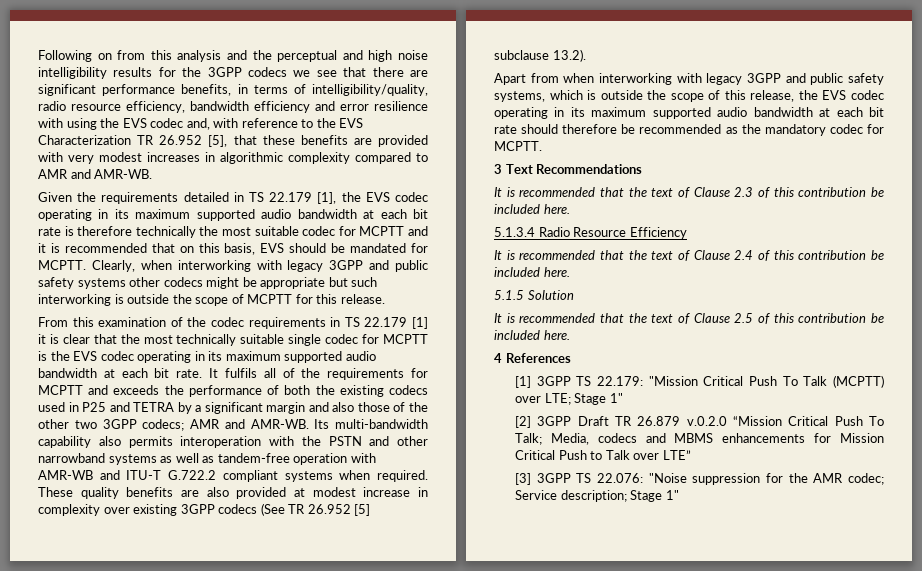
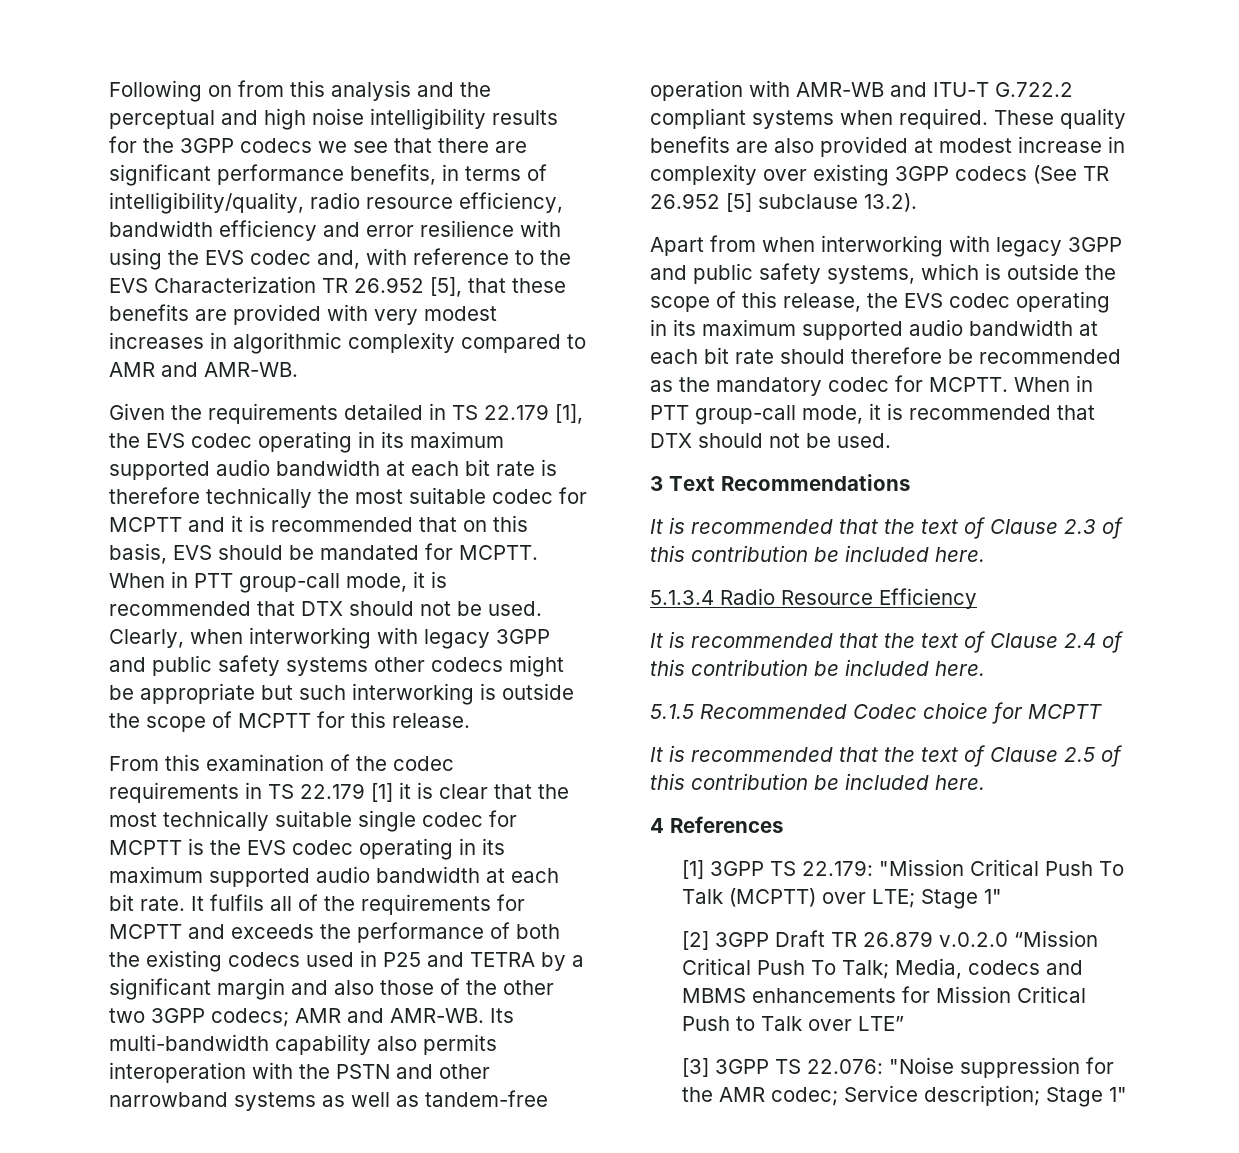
(86, 265) none -> [109,571,447,593] [109,601,542,616] When in PTT group-call mode, it is recommended that DTX should not be used.
(542, 146) none -> [1014,375,1093,392] [650,403,1095,425] [650,433,891,448] When in PTT group-call mode, it is recommended that DTX should not be used.
[527,290,574,300] Solution -> [700,702,1102,724] Recommended Codec choice for MCPTT

